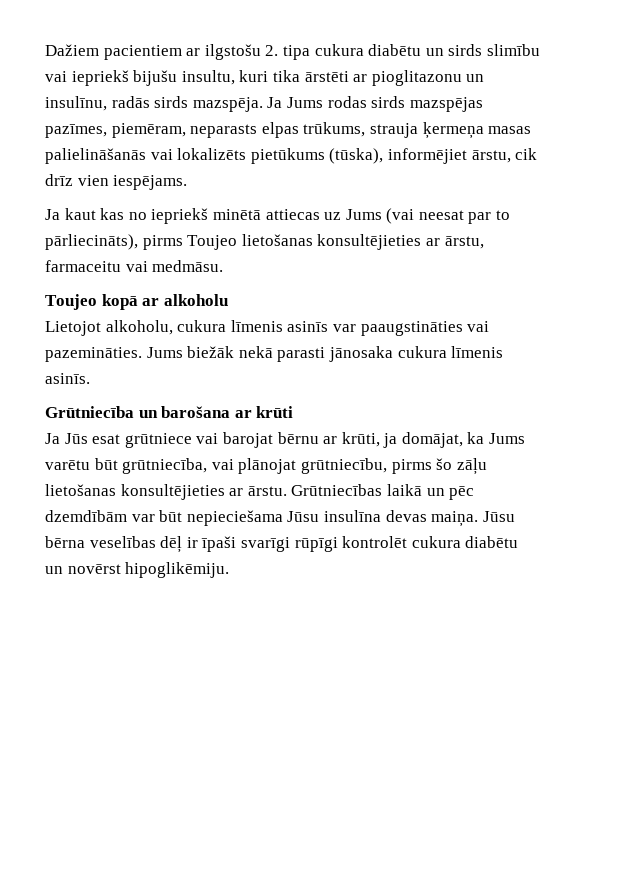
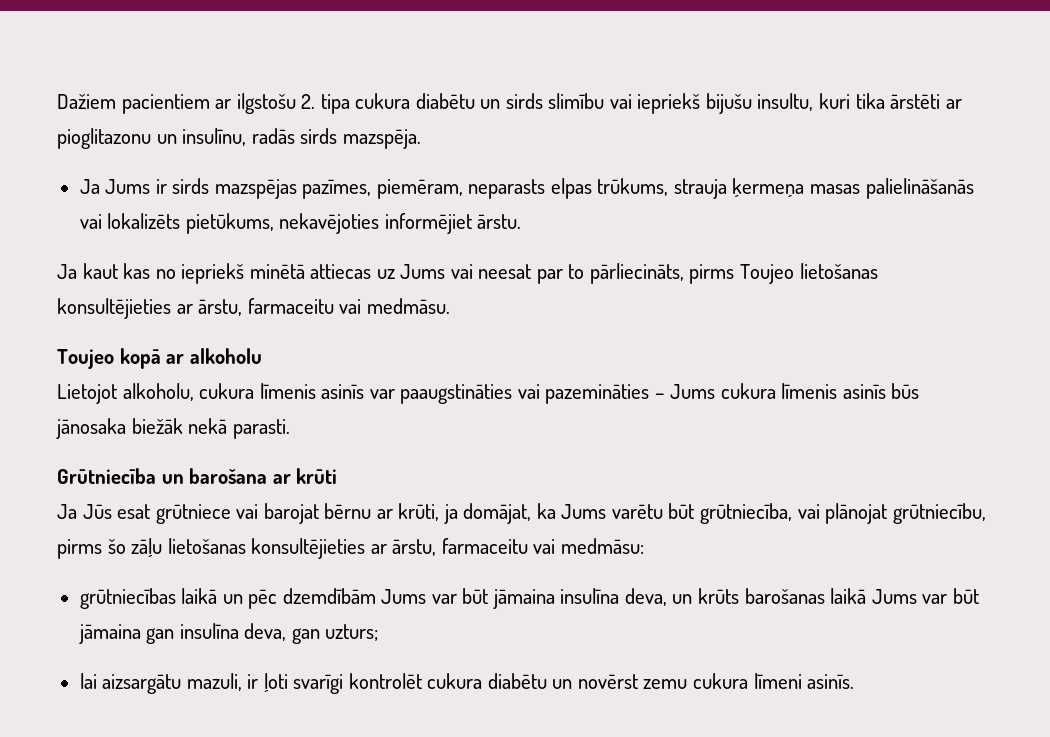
(263, 104) none -> (421, 139) //
[327,96,367,108] rodas -> [155,179,167,194] ir
[250,148,538,164] [45,174,188,190] pietūkums (tūska), informējiet ārstu, cik drīz vien iespējams. -> [185,213,522,234] pietūkums, nekavējoties informējiet ārstu.
[386,208,415,224] (vai -> [450,264,473,279] vai
[45,234,138,250] pārliecināts), -> [589,263,684,284] pārliecināts,
[45,346,504,362] [45,373,90,384] pazemināties. Jums biežāk nekā parasti jānosaka cukura līmenis asinīs. -> [545,383,920,404] [56,418,290,439] pazemināties – Jums cukura līmenis asinīs būs jānosaka biežāk nekā parasti.
[247,484,383,496] ārstu. Grūtniecības -> [392,538,644,556] [79,588,176,609] ārstu, farmaceitu vai medmāsu: // grūtniecības
[131,510,515,527] [45,536,338,553] var būt nepieciešama Jūsu insulīna devas maiņa. Jūsu bērna veselības dēļ ir īpaši svarīgi rūpīgi -> [381,588,979,609] [78,623,379,644] [79,673,344,694] Jums var būt jāmaina insulīna deva, un krūts barošanas laikā Jums var būt jāmaina gan insulīna deva, gan uzturs; // lai aizsargātu mazuli, ir ļoti svarīgi
[125,562,230,578] hipoglikēmiju. -> [643,673,855,689] zemu cukura līmeni asinīs.

